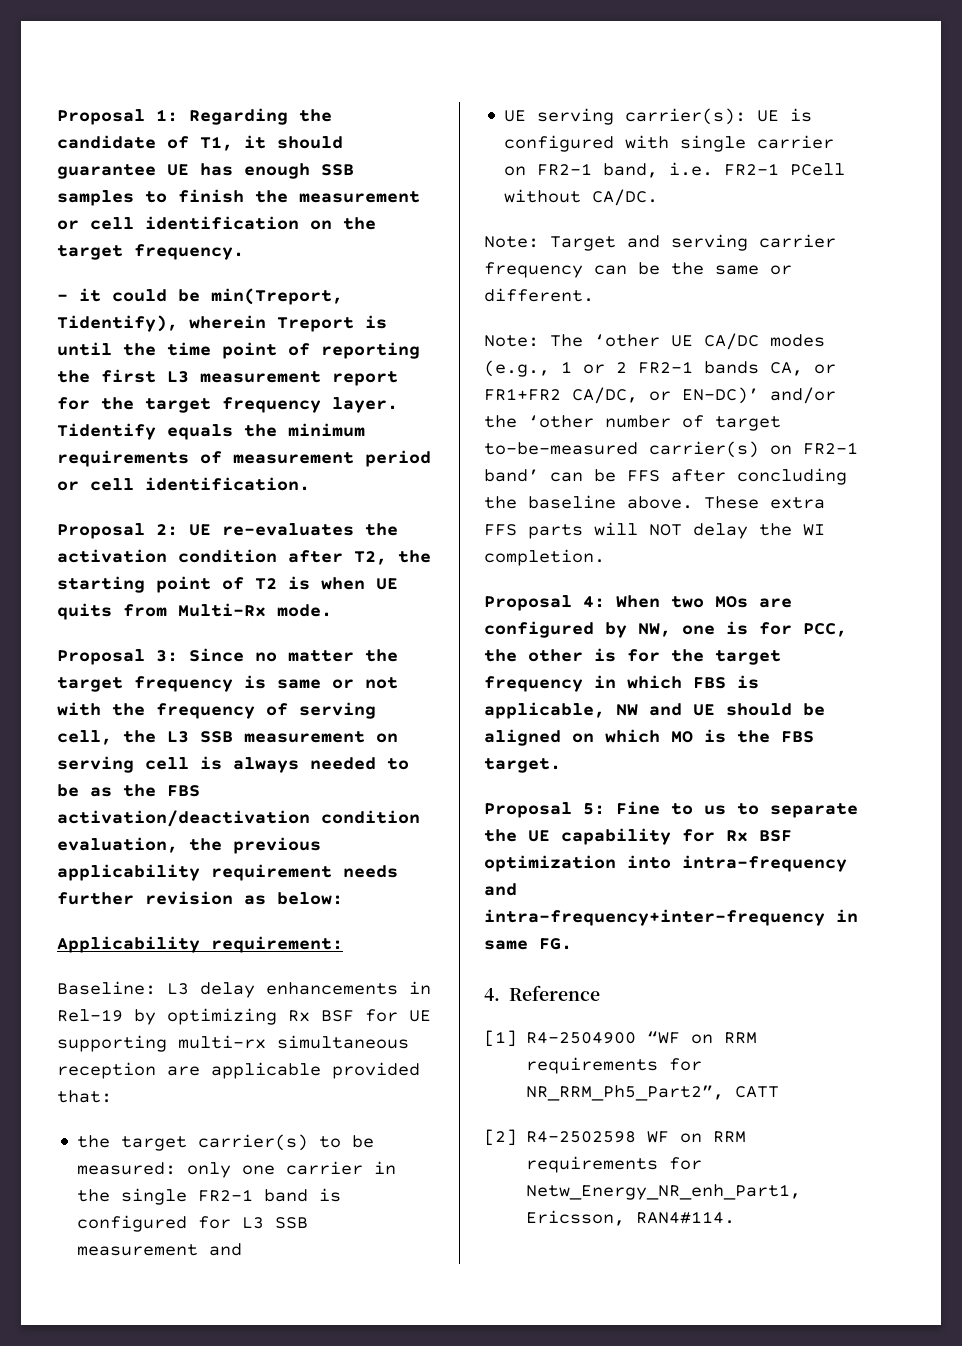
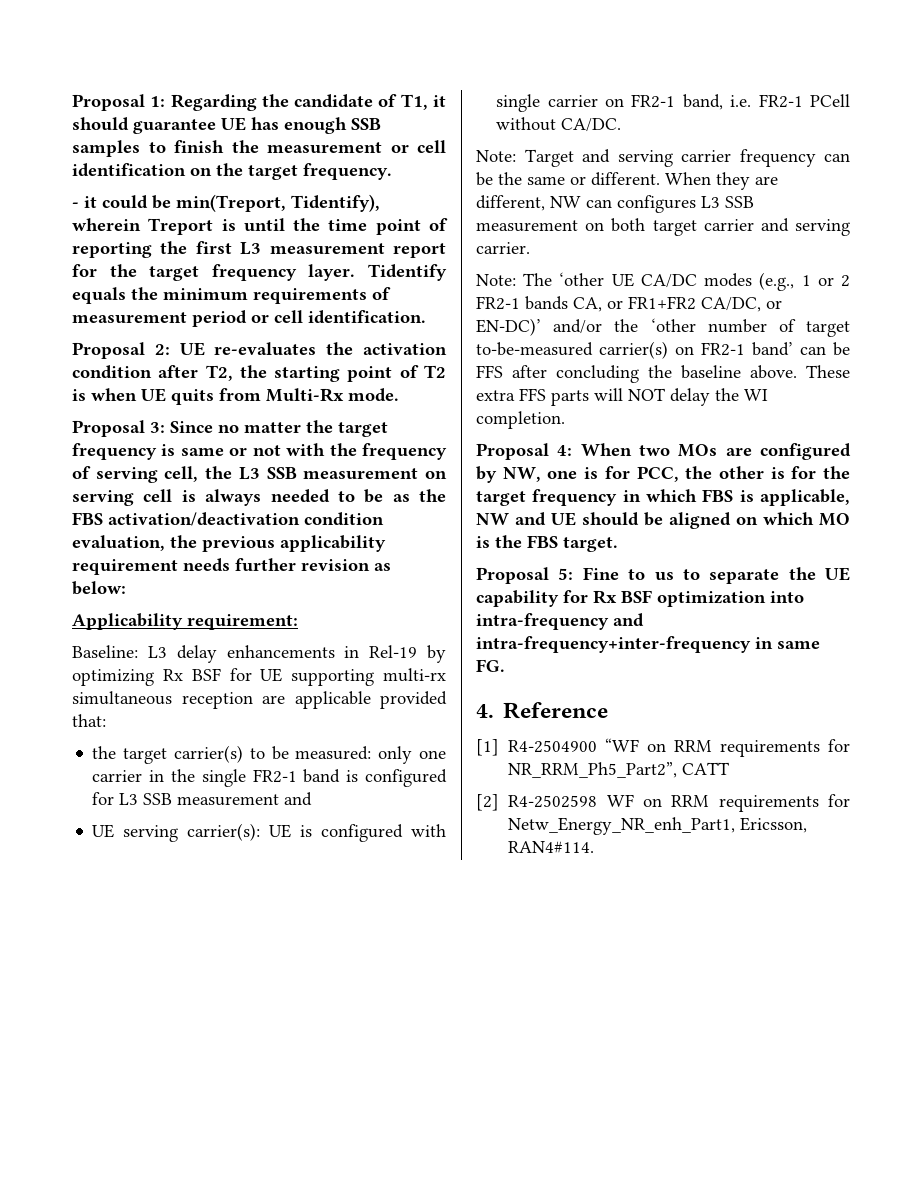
(594, 295) none -> [665,172,778,190] [476,195,754,213] [476,218,850,236] [476,242,530,254] When they are different, NW can configures L3 SSB measurement on both target carrier and serving carrier.

